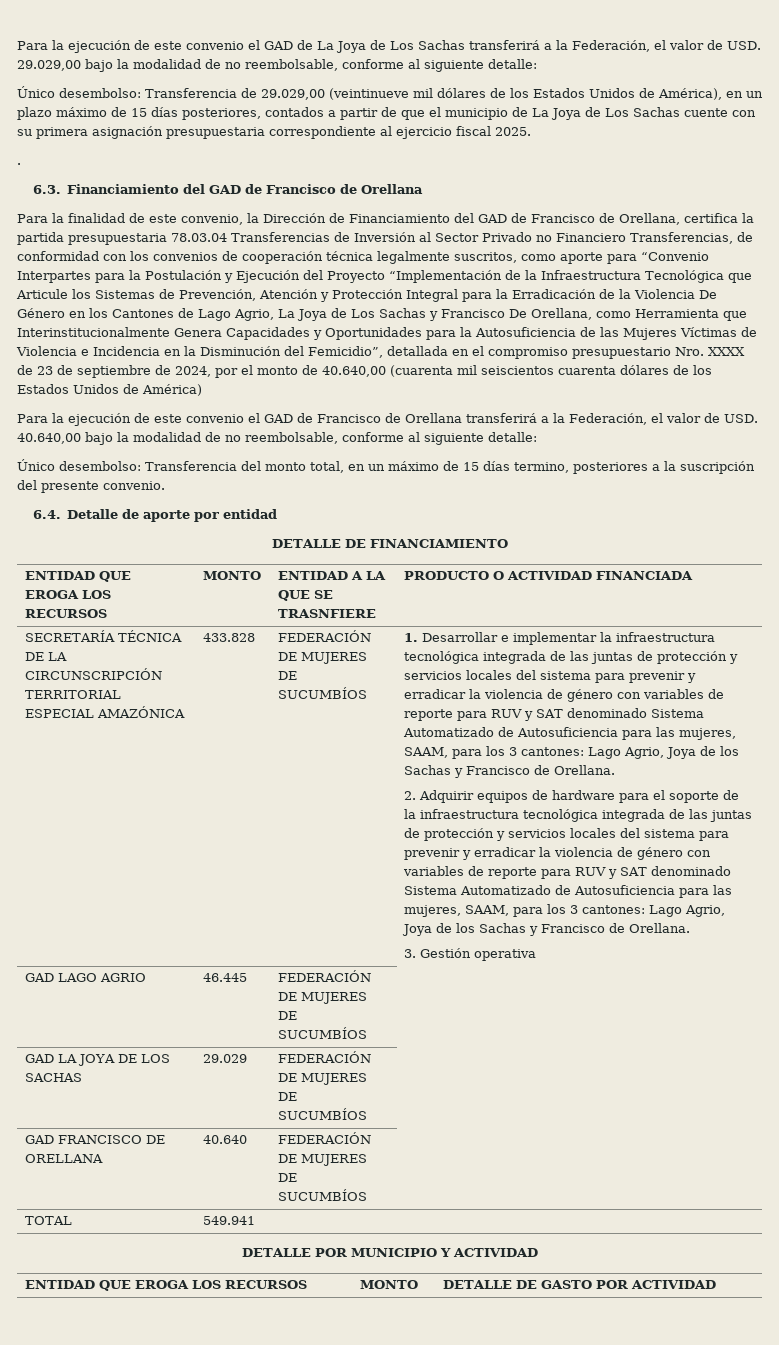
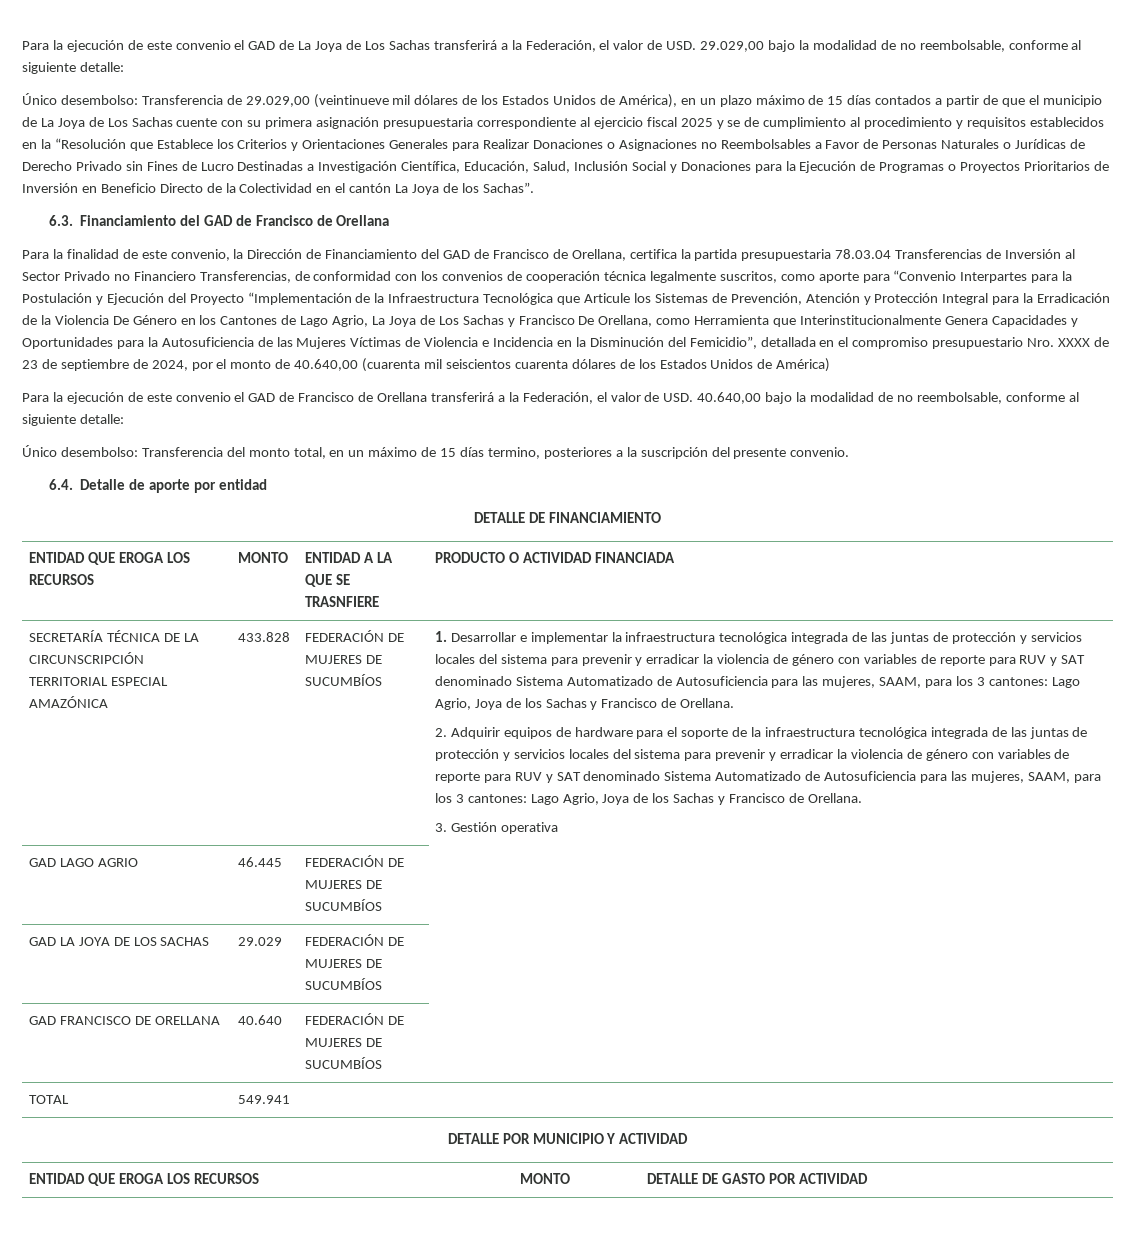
[182,108,261,120] posteriores, -> (872, 100) none
[495,127,531,136] [17,163,21,165] 2025. // . -> [680,117,1104,129] [22,138,1085,151] [22,161,1109,173] [22,182,534,195] 2025 y se de cumplimiento al procedimiento y requisitos establecidos en la “Resolución que Establece los Criterios y Orientaciones Generales para Realizar Donaciones o Asignaciones no Reembolsables a Favor de Personas Naturales o Jurídicas de Derecho Privado sin Fines de Lucro Destinadas a Investigación Científica, Educación, Salud, Inclusión Social y Donaciones para la Ejecución de Programas o Proyectos Prioritarios de Inversión en Beneficio Directo de la Colectividad en el cantón La Joya de los Sachas”.

